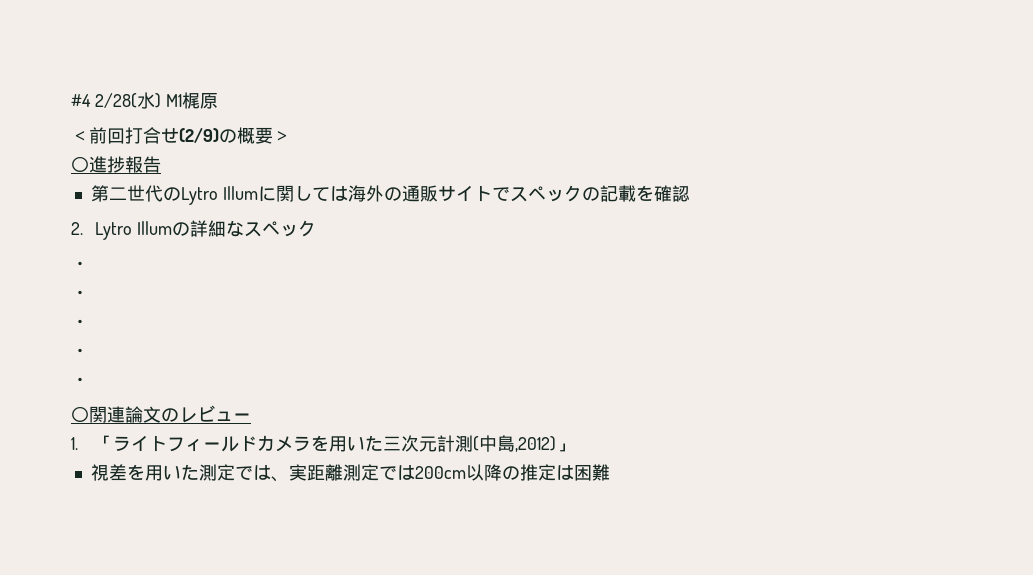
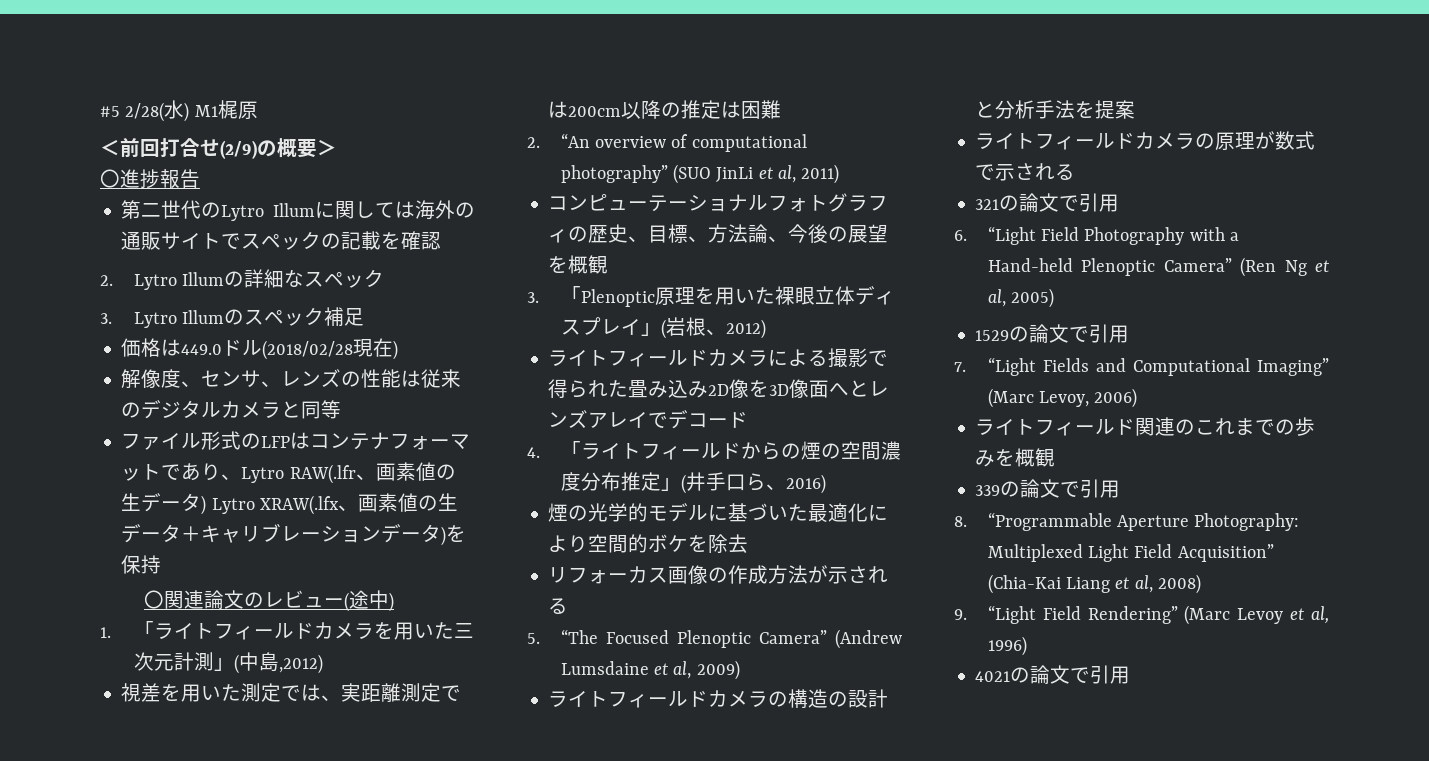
[71,94,91,107] #4 -> [100,106,120,117] #5
[71,261,89,270] [71,290,89,299] [71,319,89,328] [71,348,89,357] [71,377,89,386] ・ // ・ // ・ // ・ // ・ -> [100,307,365,328] [121,338,399,360] [121,369,462,389] [121,400,342,419] [121,431,471,450] [121,462,456,484] [121,493,458,515] [121,523,467,546] [121,555,162,574] 3. Lytro Illumのスペック補足 // 価格は449.0ドル(2018/02/28現在) // 解像度、センサ、レンズの性能は従来のデジタルカメラと同等 // ファイル形式のLFPはコンテナフォーマットであり、Lytro RAW(.lfr、画素値の生データ) Lytro XRAW(.lfx、画素値の生データ＋キャリブレーションデータ)を保持
(251, 417) none -> [344,590,395,612] (途中)
(473, 443) none -> [213,657,234,671] 」
[555,443,574,452] 」 -> (323, 664) none
(610, 472) none -> [527,133,807,152] [560,164,840,184] [548,193,889,212] [548,224,889,243] [548,255,609,274] [527,286,895,307] [560,317,766,339] [548,348,889,368] [548,379,890,398] [548,410,749,429] [527,441,901,460] [560,472,826,494] [548,503,889,522] [548,534,749,553] [548,565,889,584] [548,598,569,614] [527,629,902,649] [560,660,740,680] [548,689,889,708] [975,100,1136,119] [975,131,1316,150] [975,163,1076,181] [975,193,1120,212] [954,226,1239,245] [987,257,1329,277] [987,288,1055,308] [975,324,1130,343] [954,357,1329,376] [987,388,1138,408] [975,417,1316,436] [975,448,1056,467] [975,479,1121,498] [954,512,1300,531] [987,544,1274,562] [987,574,1201,594] [954,605,1329,625] [987,636,1027,656] [975,665,1131,684] // 2. “An overview of computational photography” (SUO JinLi et al, 2011) // コンピューテーショナルフォトグラフィの歴史、目標、方法論、今後の展望を概観 // 3.「Plenoptic原理を用いた裸眼立体ディスプレイ」(岩根、2012) // ライトフィールドカメラによる撮影で得られた畳み込み2D像を3D像面へとレンズアレイでデコード // 4.「ライトフィールドからの煙の空間濃度分布推定」(井手口ら、2016) // 煙の光学的モデルに基づいた最適化により空間的ボケを除去 // リフォーカス画像の作成方法が示される // 5. “The Focused Plenoptic Camera” (Andrew Lumsdaine et al, 2009) // ライトフィールドカメラの構造の設計と分析手法を提案 // ライトフィールドカメラの原理が数式で示される // 321の論文で引用 // 6. “Light Field Photography with a Hand-held Plenoptic Camera” (Ren Ng et al, 2005) // 1529の論文で引用 // 7. “Light Fields and Computational Imaging” (Marc Levoy, 2006) // ライトフィールド関連のこれまでの歩みを概観 // 339の論文で引用 // 8. “Programmable Aperture Photography: Multiplexed Light Field Acquisition” (Chia-Kai Liang et al, 2008) // 9. “Light Field Rendering” (Marc Levoy et al, 1996) // 4021の論文で引用

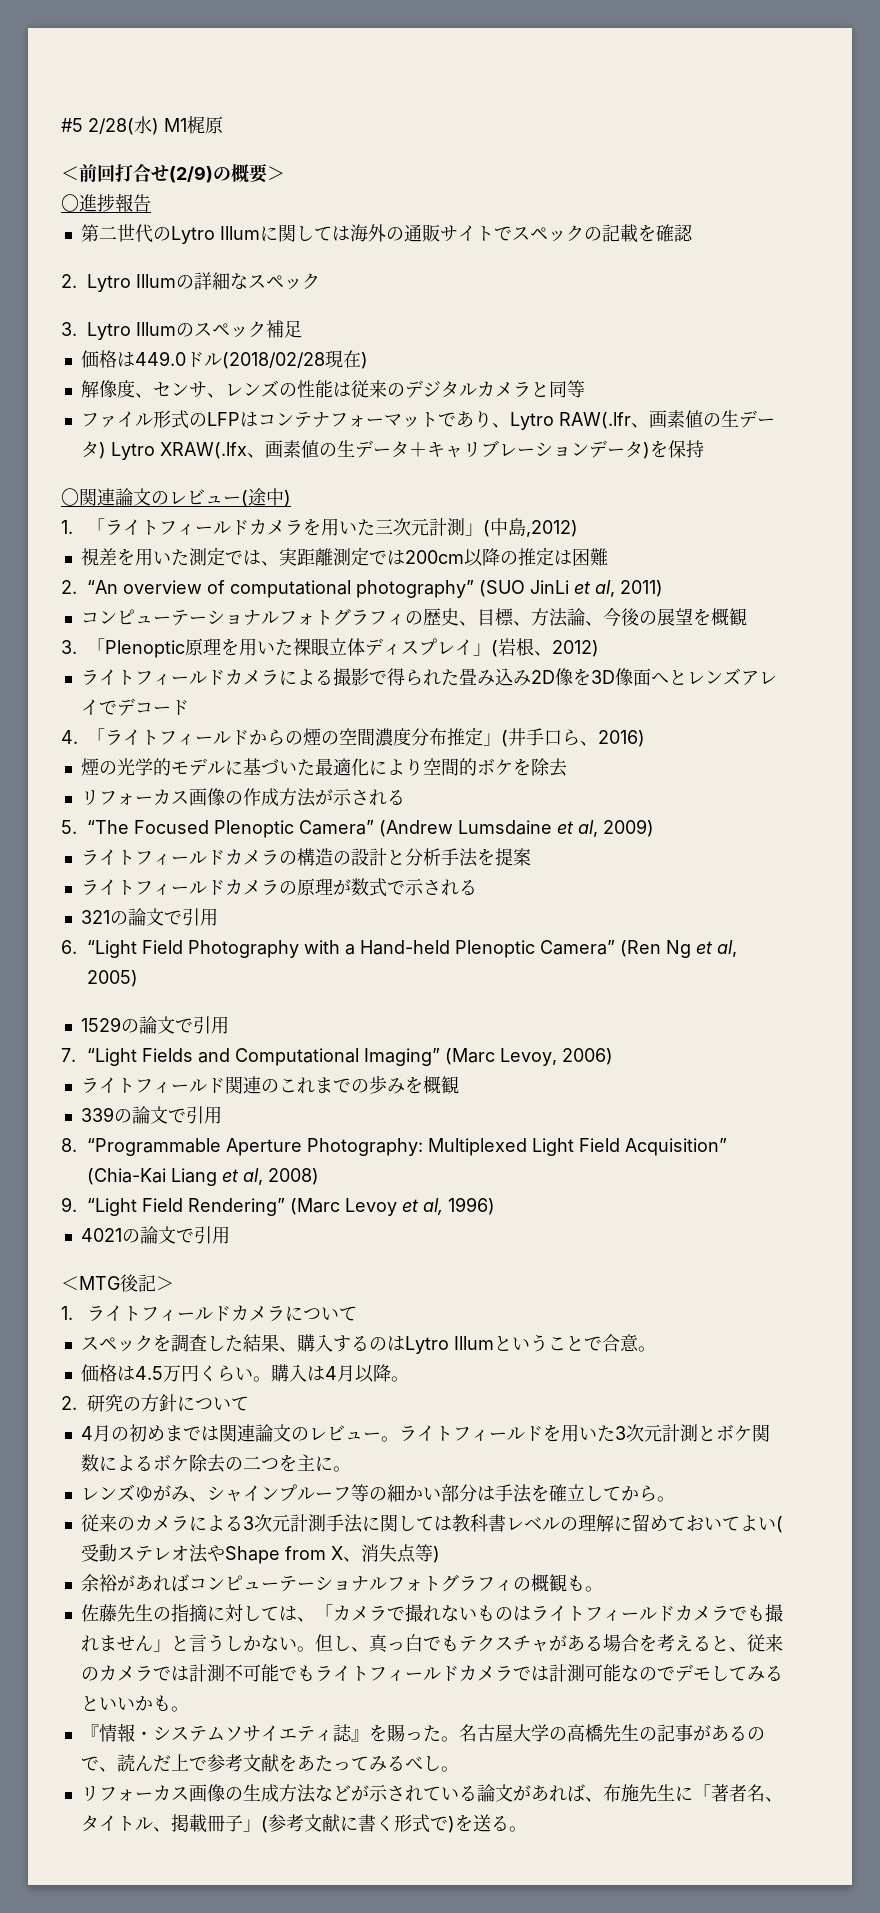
(1131, 675) none -> [61,1274,174,1292] [61,1305,358,1322] [80,1334,656,1354] [80,1364,409,1383] [61,1394,250,1412] [80,1424,770,1442] [80,1454,351,1473] [80,1484,675,1503] [80,1514,783,1533] [80,1544,440,1564] [80,1574,603,1592] [80,1604,783,1622] [80,1634,783,1653] [80,1664,783,1682] [80,1695,189,1712] [80,1723,765,1742] [80,1754,459,1772] [80,1784,783,1803] [80,1814,527,1833] // ＜MTG後記＞ // 1.ライトフィールドカメラについて // スペックを調査した結果、購入するのはLytro Illumということで合意。 // 価格は4.5万円くらい。購入は4月以降。 // 2.研究の方針について // 4月の初めまでは関連論文のレビュー。ライトフィールドを用いた3次元計測とボケ関数によるボケ除去の二つを主に。 // レンズゆがみ、シャインプルーフ等の細かい部分は手法を確立してから。 // 従来のカメラによる3次元計測手法に関しては教科書レベルの理解に留めておいてよい(受動ステレオ法やShape from X、消失点等) // 余裕があればコンピューテーショナルフォトグラフィの概観も。 // 佐藤先生の指摘に対しては、「カメラで撮れないものはライトフィールドカメラでも撮れません」と言うしかない。但し、真っ白でもテクスチャがある場合を考えると、従来のカメラでは計測不可能でもライトフィールドカメラでは計測可能なのでデモしてみるといいかも。 // 『情報・システムソサイエティ誌』を賜った。名古屋大学の高橋先生の記事があるので、読んだ上で参考文献をあたってみるべし。 // リフォーカス画像の生成方法などが示されている論文があれば、布施先生に「著者名、タイトル、掲載冊子」(参考文献に書く形式で)を送る。

